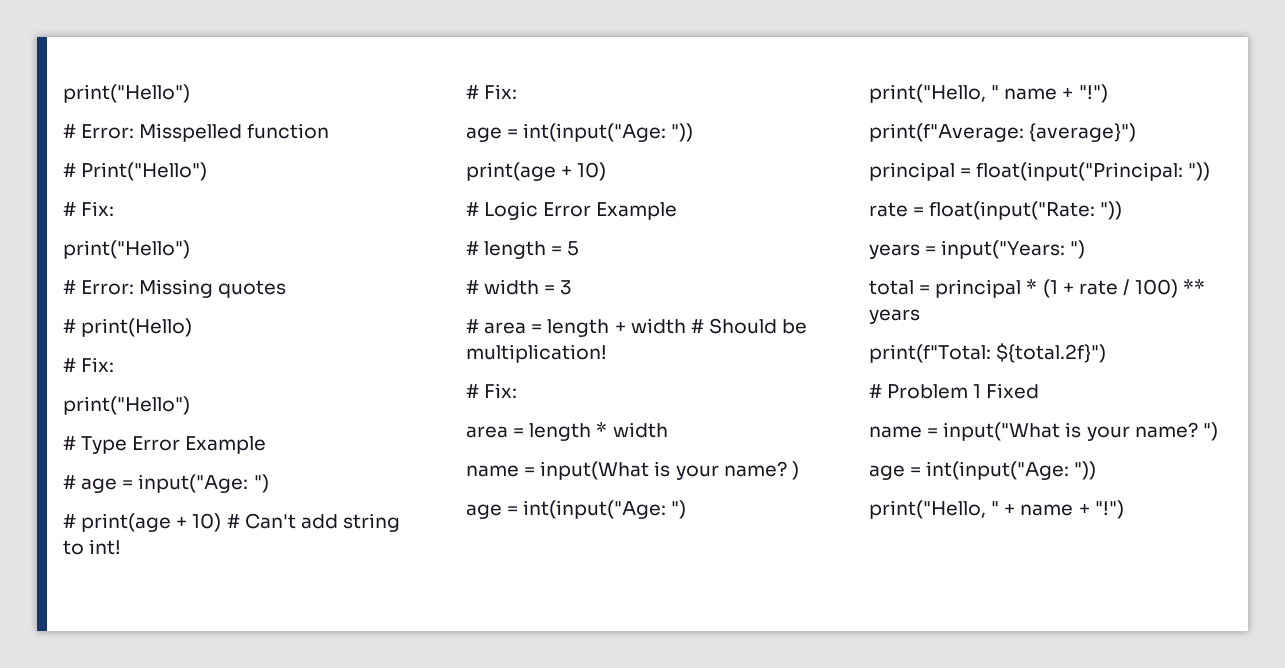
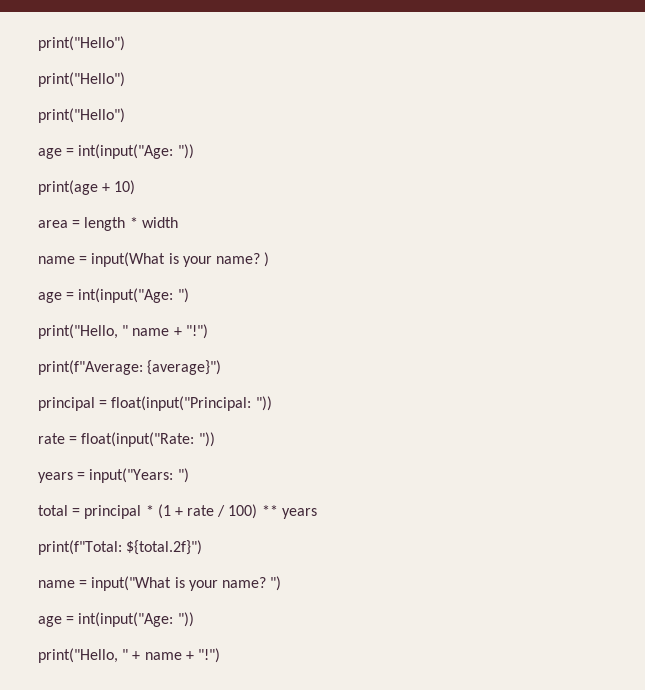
[63,84,190,103] [63,123,330,142] [63,162,208,181] [63,201,115,216] [63,240,190,259] [63,279,287,298] [63,318,193,337] [63,357,115,372] [63,396,190,415] [63,436,267,454] [63,474,269,493] [63,513,400,532] [63,539,122,555] [466,84,518,99] print("Hello") // # Error: Misspelled function // # Print("Hello") // # Fix: // print("Hello") // # Error: Missing quotes // # print(Hello) // # Fix: // print("Hello") // # Type Error Example // # age = input("Age: ") // # print(age + 10) # Can't add string to int! // # Fix: -> [38,36,125,51] [38,72,125,87] [38,108,125,123] print("Hello") // print("Hello") // print("Hello")
[466,201,678,220] [466,241,580,259] [466,279,573,295] [466,318,808,337] [466,344,607,363] [466,383,518,398] // # Logic Error Example // # length = 5 // # width = 3 // # area = length + width # Should be multiplication! // # Fix: -> (136, 187) none
[869,383,1040,399] // # Problem 1 Fixed -> (203, 547) none

